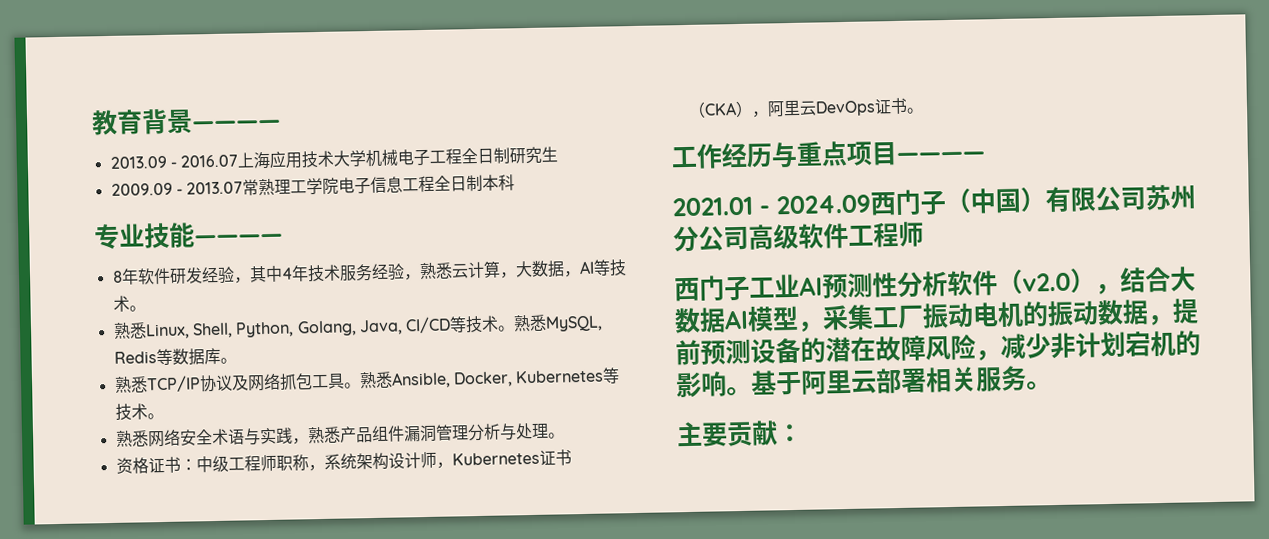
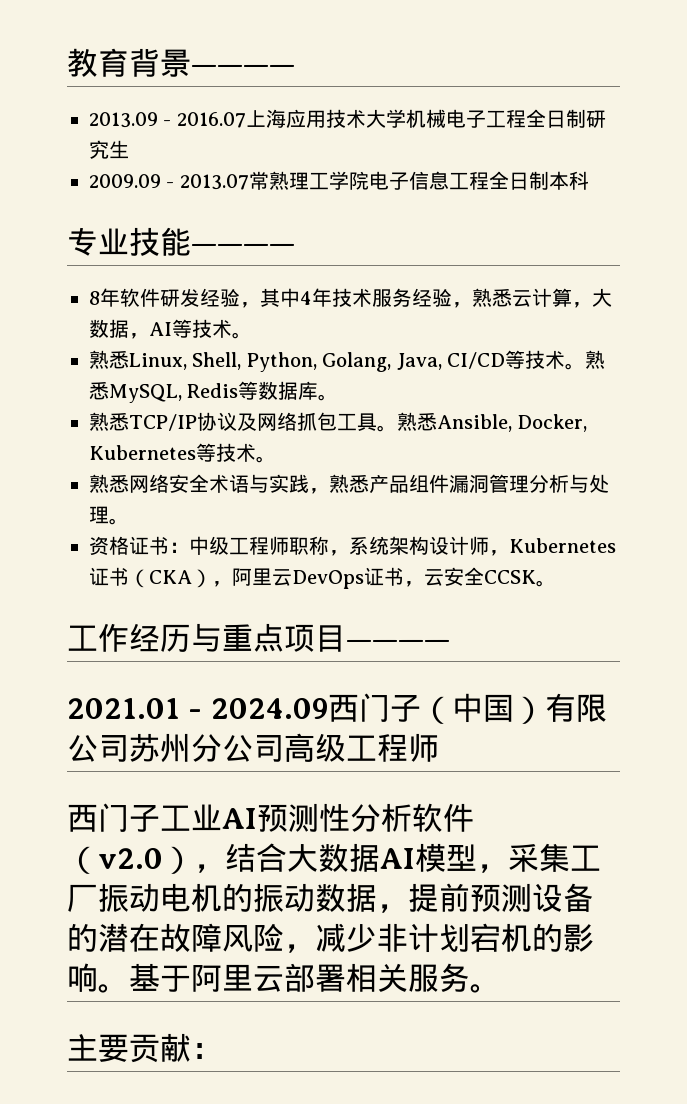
(908, 106) none -> [404,567,536,587] ，云安全CCSK
[798,222,849,249] 软件 -> (346, 747) none

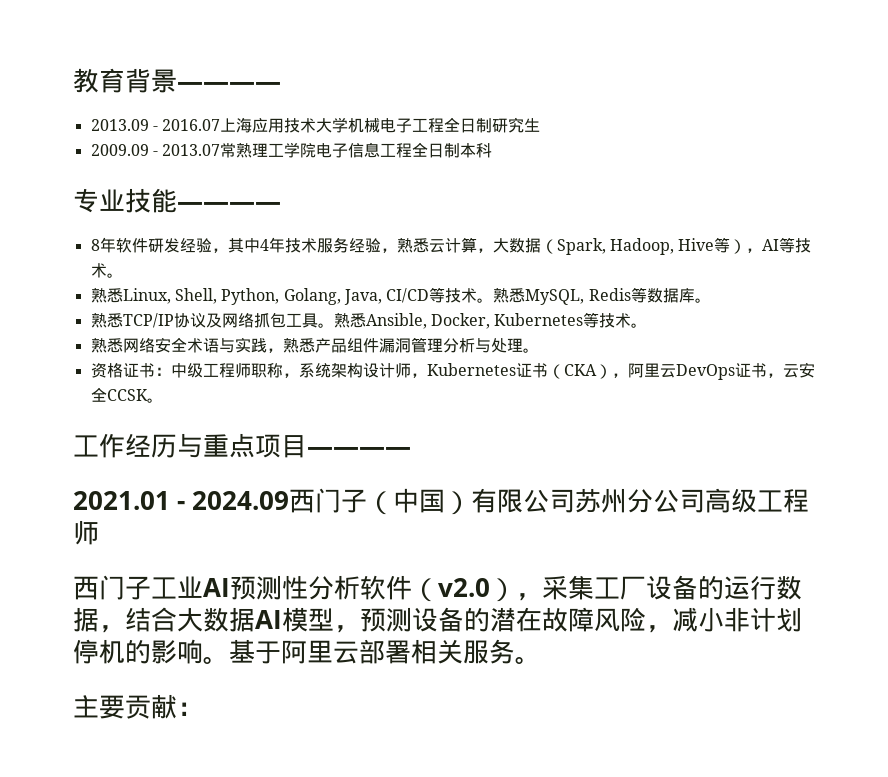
(129, 328) none -> [540,237,747,255] （Spark, Hadoop, Hive等）
(225, 868) none -> [542,575,802,600] [73,607,125,633] 采集工厂设备的运行数据，
[508,843,601,872] [67,883,470,913] 采集工厂振动电机的振动数据，提前 -> (360, 629) none
[346,923,501,953] 少非计划宕 -> [698,607,802,632] [73,639,99,664] 小非计划停

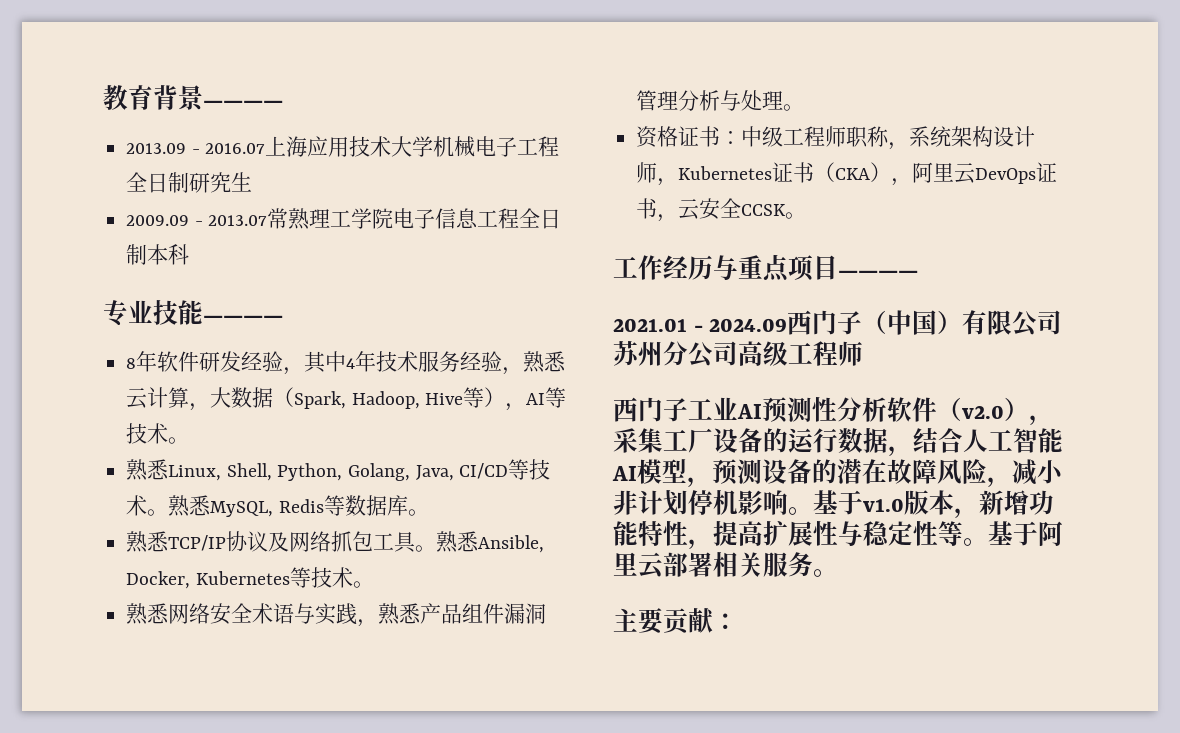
[177,607,255,632] 大数据 -> [963,428,1063,453] 人工智能
[125,639,151,664] 的 -> (738, 502) none
(281, 652) none -> [863,490,1054,518] [613,521,1038,549] v1.0版本，新增功能特性，提高扩展性与稳定性等。基于

